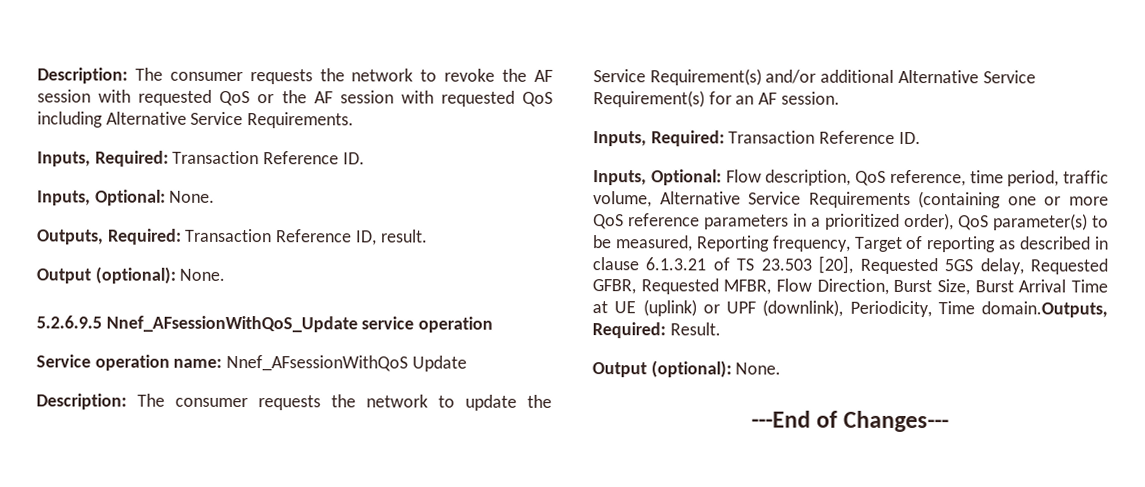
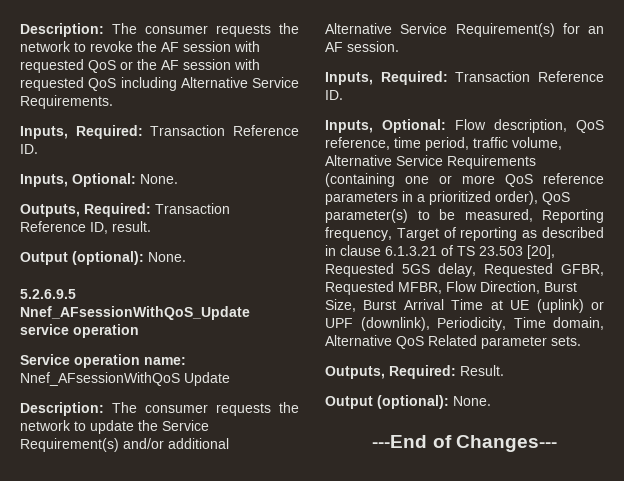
[981,301,1108,318] domain.Outputs, -> [553,317,604,330] [325,335,581,349] [325,366,385,379] domain, Alternative QoS Related parameter sets. // Outputs,

